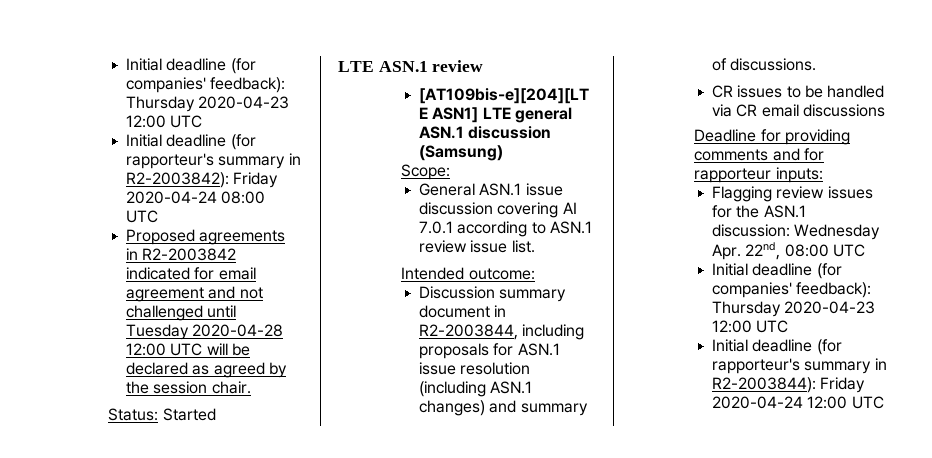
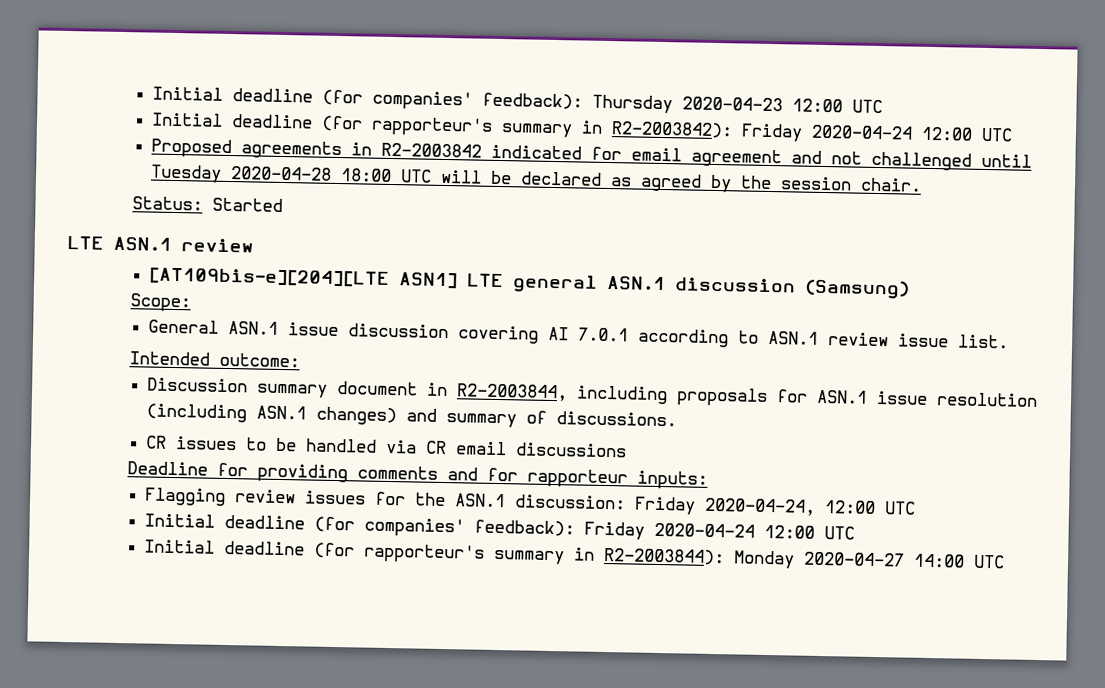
[221,191,266,204] 08:00 -> [921,126,974,141] 12:00
[125,343,166,356] 12:00 -> [340,168,393,183] 18:00
[794,224,881,240] [711,242,829,260] Wednesday Apr. 22nd, 08:00 -> [634,496,877,516] Friday 2020-04-24, 12:00
[711,301,876,317] Thursday 2020-04-23 -> [584,521,756,540] Friday 2020-04-24
[820,377,866,393] [711,396,848,409] Friday 2020-04-24 12:00 -> [733,550,966,569] Monday 2020-04-27 14:00

